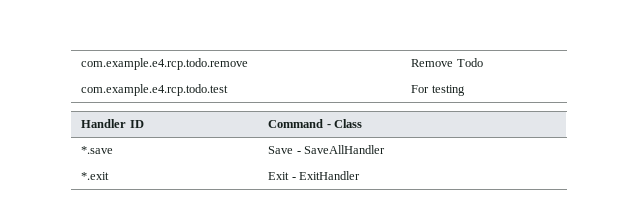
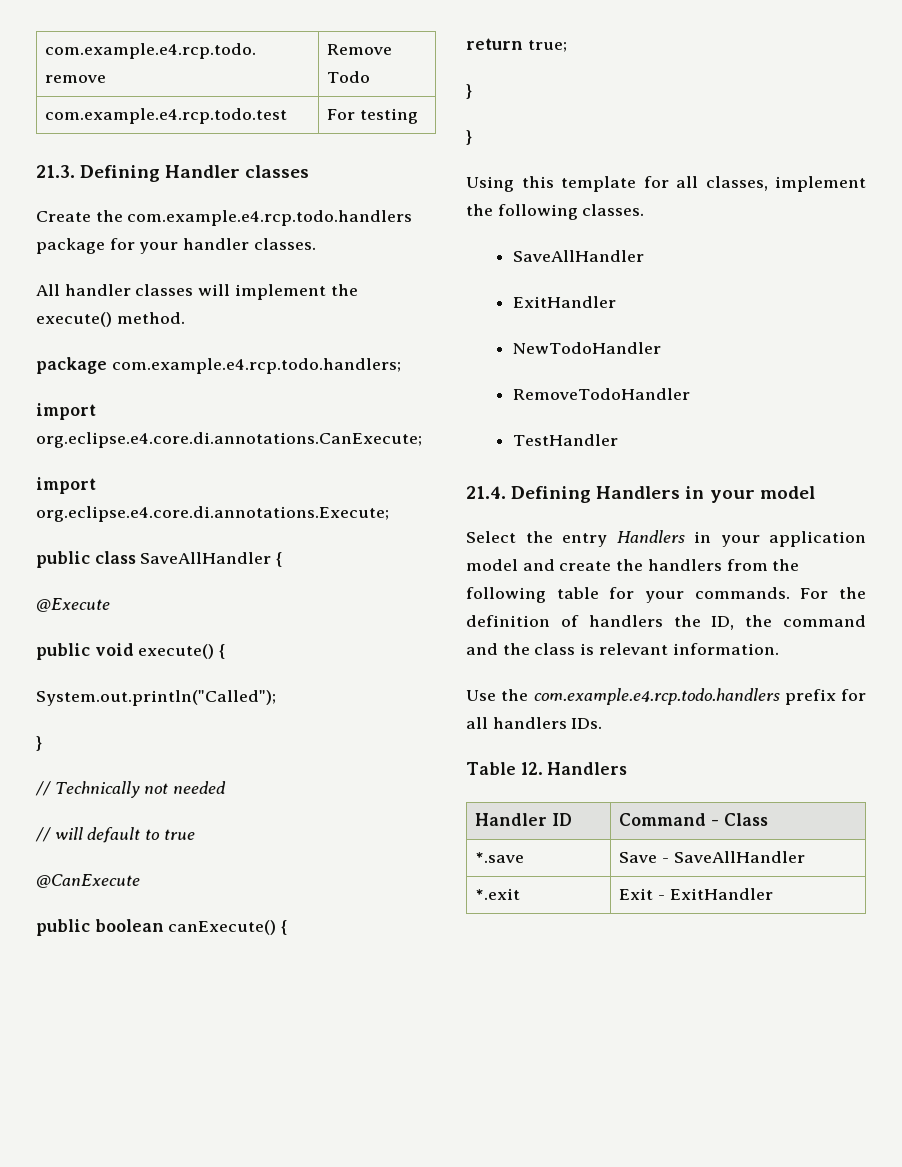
(465, 90) none -> [36,165,310,182] [36,210,413,226] [36,238,316,254] [36,284,358,300] [36,312,185,327] [36,357,401,374] [36,403,96,420] [36,432,422,448] [36,477,96,494] [36,506,389,522] [36,551,283,568] [36,598,110,612] [36,643,226,660] [36,690,276,706] [36,736,42,751] [35,781,227,798] [35,827,195,843] [36,874,140,888] [36,919,288,936] [466,38,567,52] [466,84,472,99] [466,130,472,145] [466,176,866,192] [466,204,645,220] [512,250,644,262] [512,296,616,308] [512,342,661,354] [512,388,690,400] [512,434,618,446] [466,486,815,503] [466,530,866,547] [466,559,800,571] [466,587,866,603] [466,615,866,630] [466,643,779,655] [466,688,866,705] [466,717,603,729] [466,762,628,775] // 21.3. Defining Handler classes // Create the com.example.e4.rcp.todo.handlers package for your handler classes. // All handler classes will implement the execute() method. // package com.example.e4.rcp.todo.handlers; // import org.eclipse.e4.core.di.annotations.CanExecute; // import org.eclipse.e4.core.di.annotations.Execute; // public class SaveAllHandler { // @Execute // public void execute() { // System.out.println("Called"); // } // // Technically not needed // // will default to true // @CanExecute // public boolean canExecute() { // return true; // } // } // Using this template for all classes, implement the following classes. // SaveAllHandler // ExitHandler // NewTodoHandler // RemoveTodoHandler // TestHandler // 21.4. Defining Handlers in your model // Select the entry Handlers in your application model and create the handlers from the following table for your commands. For the definition of handlers the ID, the command and the class is relevant information. // Use the com.example.e4.rcp.todo.handlers prefix for all handlers IDs. // Table 12. Handlers

